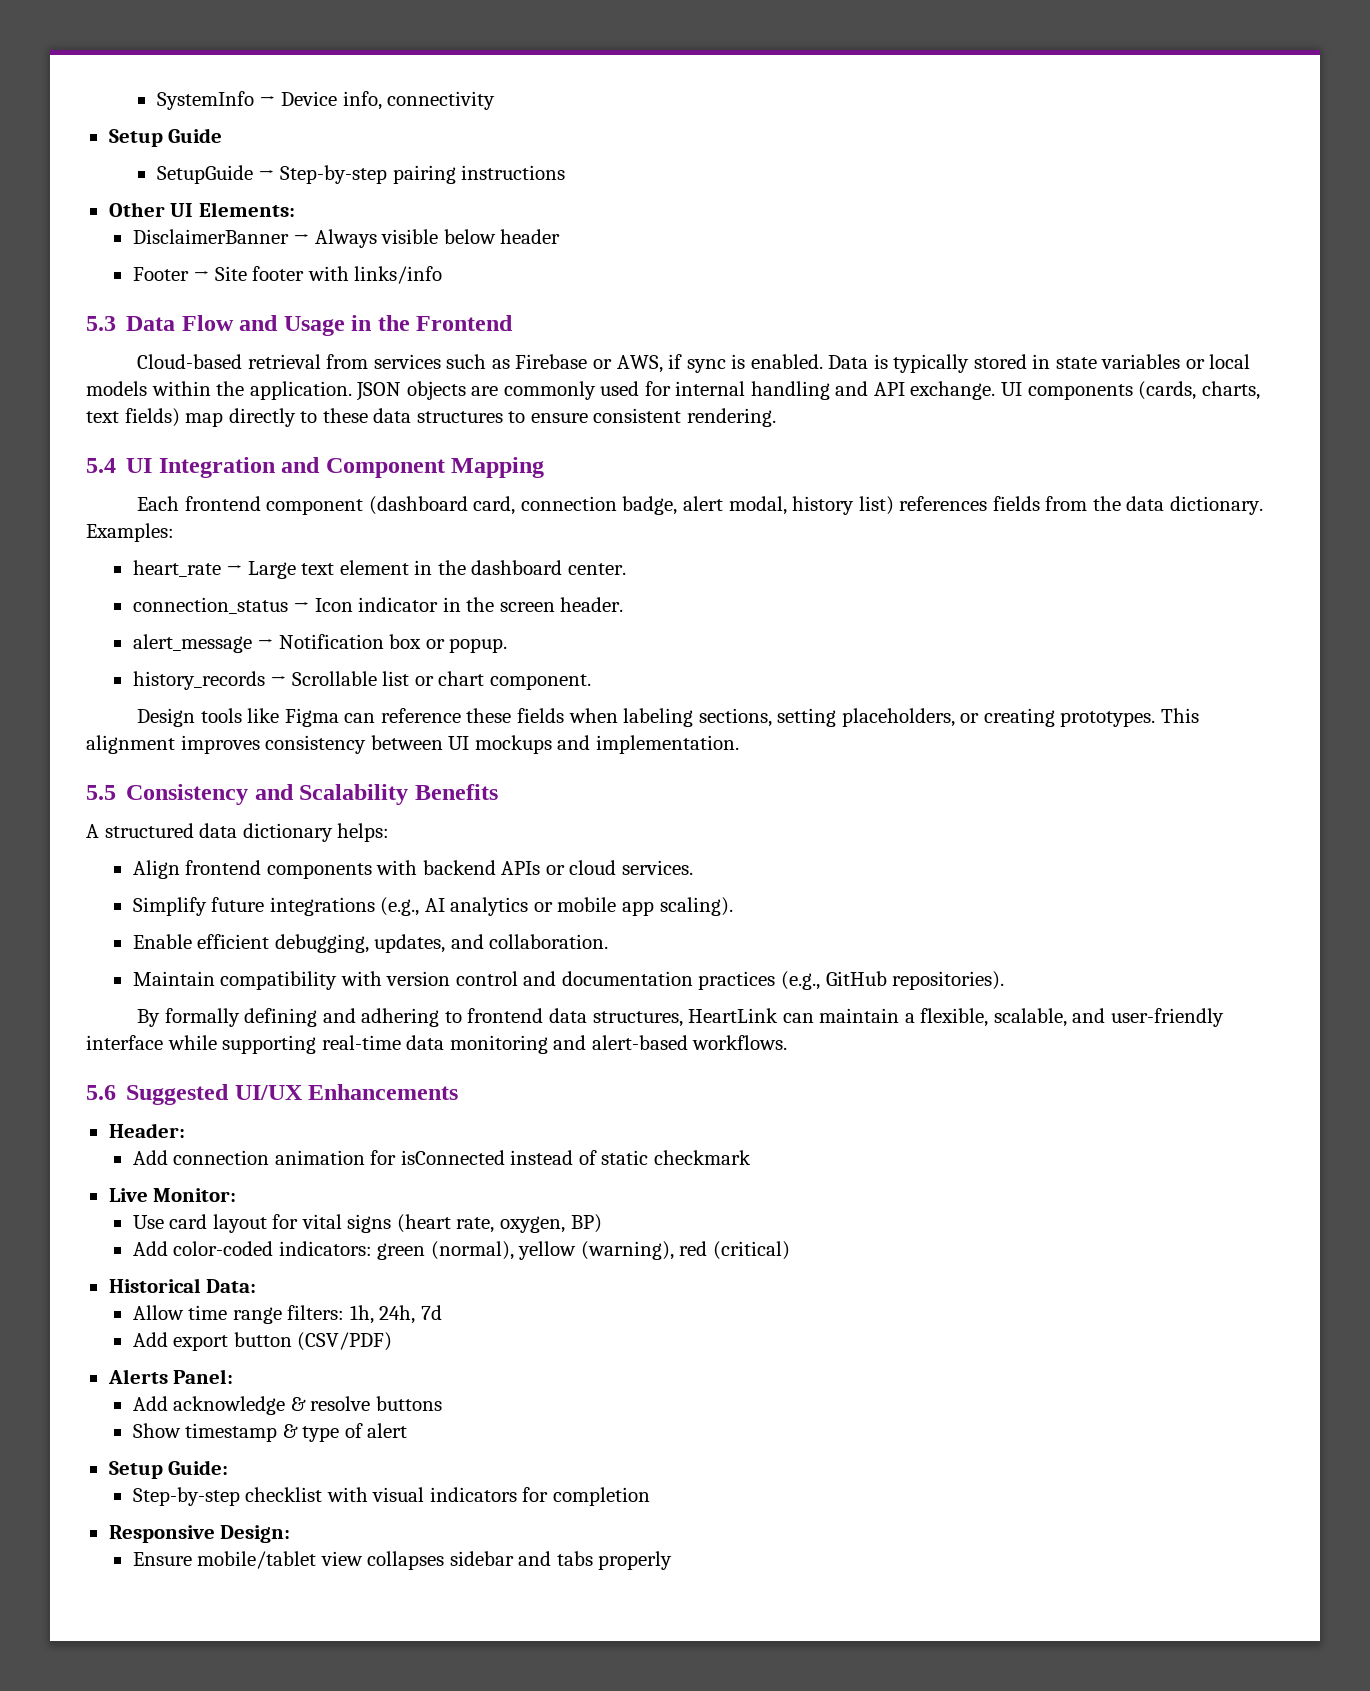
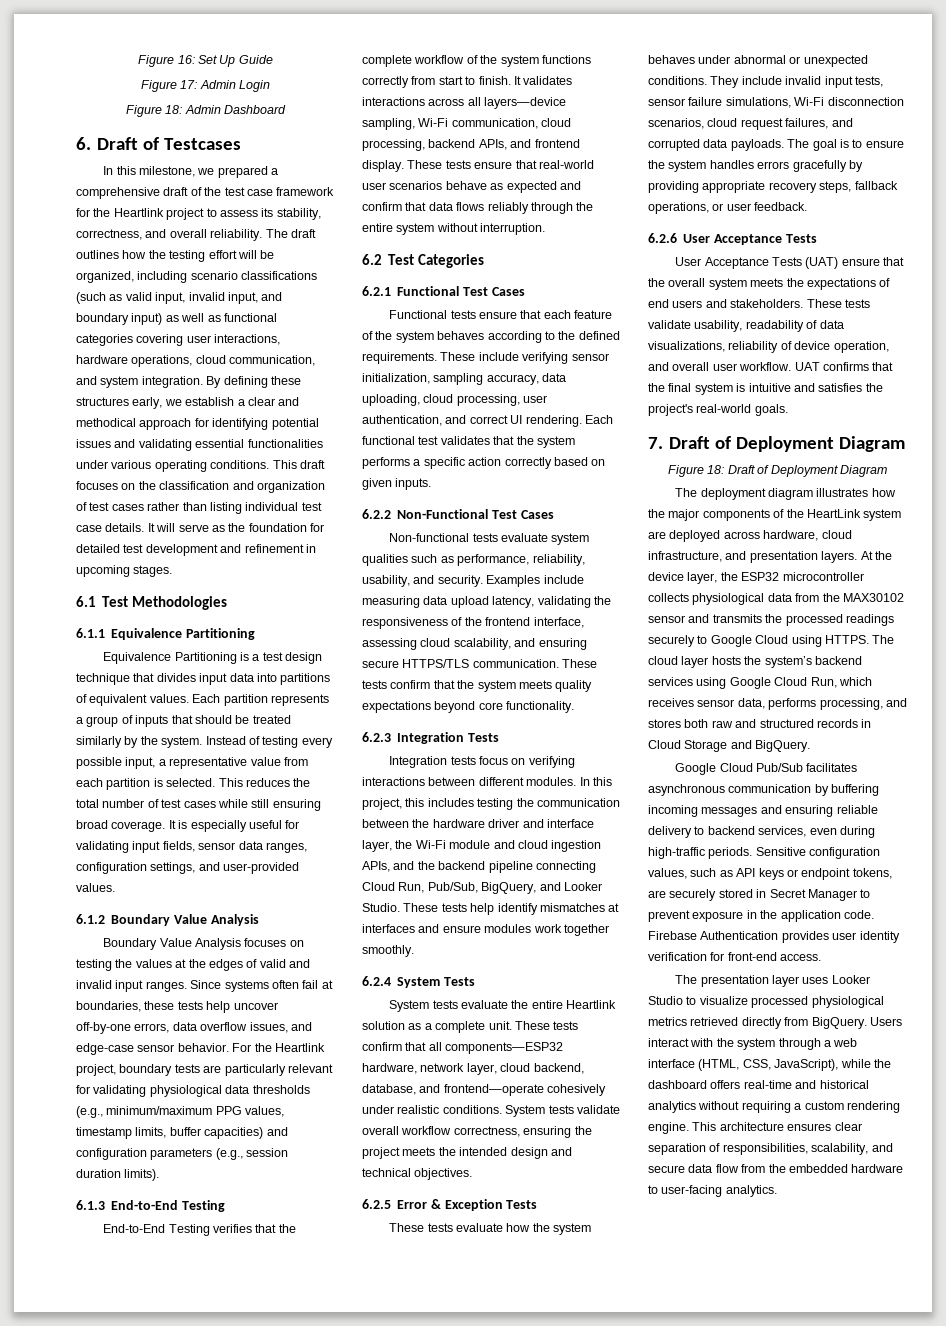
[156,91,496,110] [108,128,223,147] [156,165,566,184] [108,202,295,217] [132,229,561,248] [132,266,443,284] [86,315,514,336] [137,354,1251,373] [86,381,1260,401] [86,408,776,427] [86,457,545,478] [137,496,1263,515] [86,523,174,542] [132,560,627,579] [132,597,624,614] [132,634,508,653] [132,671,591,690] [137,708,1199,727] [86,735,739,754] [86,784,498,805] [86,823,390,842] [132,860,694,879] [132,897,733,916] [132,934,609,953] [132,971,1005,990] [137,1008,1224,1027] [86,1035,788,1054] [86,1084,459,1105] [108,1123,185,1138] [132,1150,752,1165] [108,1188,237,1202] [132,1214,602,1233] [132,1241,791,1260] [108,1278,257,1293] [132,1305,442,1324] [132,1332,393,1351] [107,1369,234,1384] [132,1396,442,1415] [132,1423,408,1442] [108,1460,229,1479] [132,1487,650,1506] [108,1525,291,1543] [132,1551,673,1570] SystemInfo → Device info, connectivity // Setup Guide // SetupGuide → Step-by-step pairing instructions // Other UI Elements: // DisclaimerBanner → Always visible below header // Footer → Site footer with links/info // 5.3 Data Flow and Usage in the Frontend // Cloud-based retrieval from services such as Firebase or AWS, if sync is enabled. Data is typically stored in state variables or local models within the application. JSON objects are commonly used for internal handling and API exchange. UI components (cards, charts, text fields) map directly to these data structures to ensure consistent rendering. // 5.4 UI Integration and Component Mapping // Each frontend component (dashboard card, connection badge, alert modal, history list) references fields from the data dictionary. Examples: // heart_rate → Large text element in the dashboard center. // connection_status → Icon indicator in the screen header. // alert_message → Notification box or popup. // history_records → Scrollable list or chart component. // Design tools like Figma can reference these fields when labeling sections, setting placeholders, or creating prototypes. This alignment improves consistency between UI mockups and implementation. // 5.5 Consistency and Scalability Benefits // A structured data dictionary helps: // Align frontend components with backend APIs or cloud services. // Simplify future integrations (e.g., AI analytics or mobile app scaling). // Enable efficient debugging, updates, and collaboration. // Maintain compatibility with version control and documentation practices (e.g., GitHub repositories). // By formally defining and adhering to frontend data structures, HeartLink can maintain a flexible, scalable, and user-friendly interface while supporting real-time data monitoring and alert-based workflows. // 5.6 Suggested UI/UX Enhancements // Header: // Add connection animation for isConnected instead of static checkmark // Live Monitor: // Use card layout for vital signs (heart rate, oxygen, BP) // Add color-coded indicators: green (normal), yellow (warning), red (critical) // Historical Data: // Allow time range filters: 1h, 24h, 7d // Add export button (CSV/PDF) // Alerts Panel: // Add acknowledge & resolve buttons // Show timestamp & type of alert // Setup Guide: // Step-by-step checklist with visual indicators for completion // Responsive Design: // Ensure mobile/tablet view collapses sidebar and tabs properly -> [138,55,273,67] [140,80,271,92] [125,105,287,117] [76,137,242,150] [103,166,279,178] [76,187,335,199] [76,208,321,220] [76,229,316,241] [76,250,275,262] [76,271,318,283] [76,292,283,304] [76,313,277,325] [76,334,281,346] [76,355,316,367] [76,376,301,388] [76,397,300,409] [76,418,319,430] [76,439,323,451] [76,460,325,472] [76,481,325,493] [76,502,322,514] [76,523,324,532] [76,544,316,556] [76,565,173,577] [76,596,228,610] [76,628,255,640] [103,652,323,664] [76,673,331,685] [76,694,329,706] [76,715,291,727] [76,736,333,748] [76,757,308,769] [76,778,311,790] [76,799,321,811] [76,820,300,832] [76,841,307,853] [76,862,300,874] [76,883,115,892] [76,914,259,926] [103,938,304,950] [76,959,310,971] [76,980,333,992] [76,1001,278,1013] [76,1022,312,1034] [76,1043,325,1055] [76,1064,333,1076] [76,1085,310,1097] [76,1106,285,1118] [76,1127,288,1139] [76,1148,289,1160] [76,1169,160,1181] [76,1200,225,1212] [103,1224,296,1236] [362,55,591,67] [362,76,573,88] [362,97,567,109] [362,118,572,130] [362,139,580,151] [362,160,594,172] [362,181,581,193] [362,202,594,214] [362,223,546,235] [362,254,485,268] [362,286,525,296] [389,310,613,319] [362,331,620,343] [362,352,609,364] [362,373,567,385] [362,394,548,406] [362,415,613,427] [362,436,575,448] [362,457,606,469] [362,478,432,490] [362,509,554,519] [389,533,590,545] [362,554,585,566] [362,575,584,587] [362,596,611,608] [362,617,584,629] [362,638,587,650] [362,659,598,668] [362,680,593,692] [362,701,575,713] [362,732,499,744] [389,756,575,768] [362,777,612,786] [362,798,620,810] [362,819,594,828] [362,840,602,852] [362,861,596,873] [362,882,602,894] [362,903,620,915] [362,924,609,936] [362,945,414,957] [362,976,475,988] [389,1000,617,1012] [362,1021,579,1033] [362,1042,564,1054] [362,1063,584,1075] [362,1084,607,1096] [362,1105,620,1117] [362,1126,592,1138] [362,1147,572,1159] [362,1168,473,1180] [362,1199,538,1211] [389,1223,592,1235] [648,55,868,67] [648,76,883,88] [648,97,904,108] [648,118,853,130] [648,139,904,151] [648,160,863,172] [648,181,898,193] [648,202,808,214] [648,233,817,245] [675,257,905,269] [648,278,891,290] [648,299,870,308] [648,320,844,332] [648,341,889,353] [648,362,894,371] [648,383,883,395] [648,404,788,416] [648,436,906,452] [668,465,887,477] [675,488,896,500] [648,509,902,521] [648,530,852,542] [648,551,892,563] [648,572,864,584] [648,593,904,605] [648,614,894,626] [648,635,895,647] [648,656,862,668] [648,677,872,689] [648,698,907,710] [648,719,872,728] [648,740,811,752] [675,763,858,775] [648,784,880,796] [648,805,878,817] [648,826,875,838] [648,847,881,859] [648,868,892,880] [648,889,871,901] [648,910,874,922] [648,931,900,943] [648,952,822,961] [675,975,870,987] [648,996,884,1008] [648,1017,902,1029] [648,1038,858,1050] [648,1059,891,1071] [648,1080,869,1089] [648,1101,900,1113] [648,1122,862,1134] [648,1143,893,1155] [648,1164,904,1173] [648,1185,777,1197] Figure 16: Set Up Guide // Figure 17: Admin Login // Figure 18: Admin Dashboard // 6. Draft of Testcases // In this milestone, we prepared a comprehensive draft of the test case framework for the Heartlink project to assess its stability, correctness, and overall reliability. The draft outlines how the testing effort will be organized, including scenario classifications (such as valid input, invalid input, and boundary input) as well as functional categories covering user interactions, hardware operations, cloud communication, and system integration. By defining these structures early, we establish a clear and methodical approach for identifying potential issues and validating essential functionalities under various operating conditions. This draft focuses on the classification and organization of test cases rather than listing individual test case details. It will serve as the foundation for detailed test development and refinement in upcoming stages. // 6.1 Test Methodologies // 6.1.1 Equivalence Partitioning // Equivalence Partitioning is a test design technique that divides input data into partitions of equivalent values. Each partition represents a group of inputs that should be treated similarly by the system. Instead of testing every possible input, a representative value from each partition is selected. This reduces the total number of test cases while still ensuring broad coverage. It is especially useful for validating input fields, sensor data ranges, configuration settings, and user-provided values. // 6.1.2 Boundary Value Analysis // Boundary Value Analysis focuses on testing the values at the edges of valid and invalid input ranges. Since systems often fail at boundaries, these tests help uncover off-by-one errors, data overflow issues, and edge-case sensor behavior. For the Heartlink project, boundary tests are particularly relevant for validating physiological data thresholds (e.g., minimum/maximum PPG values, timestamp limits, buffer capacities) and configuration parameters (e.g., session duration limits). // 6.1.3 End-to-End Testing // End-to-End Testing verifies that the complete workflow of the system functions correctly from start to finish. It validates interactions across all layers—device sampling, Wi-Fi communication, cloud processing, backend APIs, and frontend display. These tests ensure that real-world user scenarios behave as expected and confirm that data flows reliably through the entire system without interruption. // 6.2 Test Categories // 6.2.1 Functional Test Cases // Functional tests ensure that each feature of the system behaves according to the defined requirements. These include verifying sensor initialization, sampling accuracy, data uploading, cloud processing, user authentication, and correct UI rendering. Each functional test validates that the system performs a specific action correctly based on given inputs. // 6.2.2 Non-Functional Test Cases // Non-functional tests evaluate system qualities such as performance, reliability, usability, and security. Examples include measuring data upload latency, validating the responsiveness of the frontend interface, assessing cloud scalability, and ensuring secure HTTPS/TLS communication. These tests confirm that the system meets quality expectations beyond core functionality. // 6.2.3 Integration Tests // Integration tests focus on verifying interactions between different modules. In this project, this includes testing the communication between the hardware driver and interface layer, the Wi-Fi module and cloud ingestion APIs, and the backend pipeline connecting Cloud Run, Pub/Sub, BigQuery, and Looker Studio. These tests help identify mismatches at interfaces and ensure modules work together smoothly. // 6.2.4 System Tests // System tests evaluate the entire Heartlink solution as a complete unit. These tests confirm that all components—ESP32 hardware, network layer, cloud backend, database, and frontend—operate cohesively under realistic conditions. System tests validate overall workflow correctness, ensuring the project meets the intended design and technical objectives. // 6.2.5 Error & Exception Tests // These tests evaluate how the system behaves under abnormal or unexpected conditions. They include invalid input tests, sensor failure simulations, Wi-Fi disconnection scenarios, cloud request failures, and corrupted data payloads. The goal is to ensure the system handles errors gracefully by providing appropriate recovery steps, fallback operations, or user feedback. // 6.2.6 User Acceptance Tests // User Acceptance Tests (UAT) ensure that the overall system meets the expectations of end users and stakeholders. These tests validate usability, readability of data visualizations, reliability of device operation, and overall user workflow. UAT confirms that the final system is intuitive and satisfies the project's real-world goals. // 7. Draft of Deployment Diagram // Figure 18: Draft of Deployment Diagram // The deployment diagram illustrates how the major components of the HeartLink system are deployed across hardware, cloud infrastructure, and presentation layers. At the device layer, the ESP32 microcontroller collects physiological data from the MAX30102 sensor and transmits the processed readings securely to Google Cloud using HTTPS. The cloud layer hosts the system’s backend services using Google Cloud Run, which receives sensor data, performs processing, and stores both raw and structured records in Cloud Storage and BigQuery. // Google Cloud Pub/Sub facilitates asynchronous communication by buffering incoming messages and ensuring reliable delivery to backend services, even during high-traffic periods. Sensitive configuration values, such as API keys or endpoint tokens, are securely stored in Secret Manager to prevent exposure in the application code. Firebase Authentication provides user identity verification for front-end access. // The presentation layer uses Looker Studio to visualize processed physiological metrics retrieved directly from BigQuery. Users interact with the system through a web interface (HTML, CSS, JavaScript), while the dashboard offers real-time and historical analytics without requiring a custom rendering engine. This architecture ensures clear separation of responsibilities, scalability, and secure data flow from the embedded hardware to user-facing analytics.

